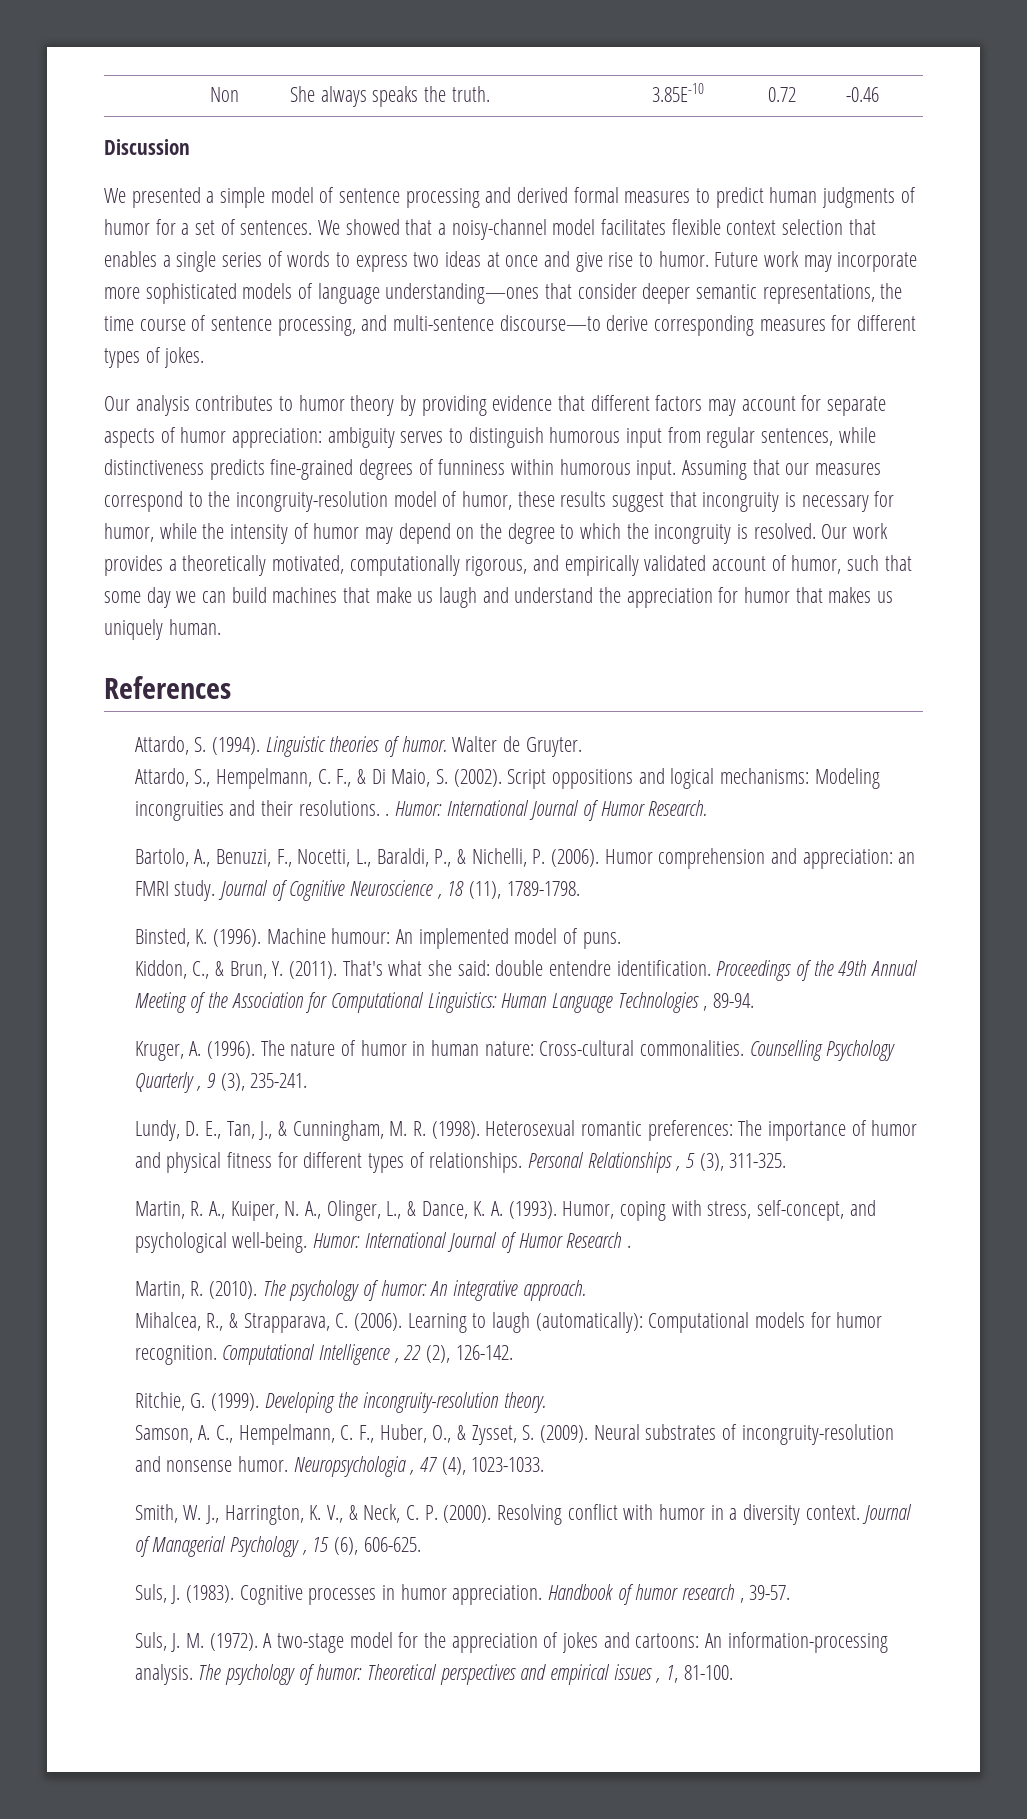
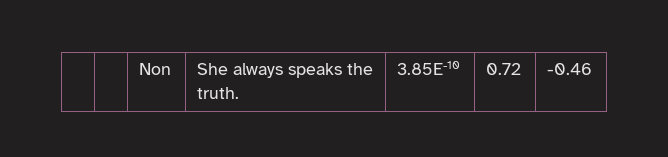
[104,139,190,155] [104,187,916,208] [104,219,876,240] [104,251,918,272] [104,283,903,304] [104,315,917,336] [104,347,205,368] [104,395,887,416] [104,427,876,448] [104,459,882,480] [104,491,895,512] [104,523,889,544] [104,555,912,576] [104,587,894,608] [104,619,221,640] [104,676,231,699] [134,736,582,757] [134,768,880,789] [134,800,708,821] [134,848,916,869] [134,880,580,901] [134,928,621,949] [134,960,918,981] [134,992,754,1013] [134,1040,896,1061] [134,1072,308,1093] [134,1120,918,1141] [134,1152,787,1173] [134,1200,876,1221] [134,1232,631,1253] [134,1280,586,1301] [134,1312,883,1333] [134,1344,513,1365] [134,1392,546,1413] [134,1424,894,1445] [134,1456,545,1477] [134,1504,913,1525] [134,1536,421,1557] [134,1584,791,1605] [134,1632,888,1653] [134,1664,733,1685] // Discussion // We presented a simple model of sentence processing and derived formal measures to predict human judgments of humor for a set of sentences. We showed that a noisy-channel model facilitates flexible context selection that enables a single series of words to express two ideas at once and give rise to humor. Future work may incorporate more sophisticated models of language understanding—ones that consider deeper semantic representations, the time course of sentence processing, and multi-sentence discourse—to derive corresponding measures for different types of jokes. // Our analysis contributes to humor theory by providing evidence that different factors may account for separate aspects of humor appreciation: ambiguity serves to distinguish humorous input from regular sentences, while distinctiveness predicts fine-grained degrees of funniness within humorous input. Assuming that our measures correspond to the incongruity-resolution model of humor, these results suggest that incongruity is necessary for humor, while the intensity of humor may depend on the degree to which the incongruity is resolved. Our work provides a theoretically motivated, computationally rigorous, and empirically validated account of humor, such that some day we can build machines that make us laugh and understand the appreciation for humor that makes us uniquely human. // References // Attardo, S. (1994). Linguistic theories of humor. Walter de Gruyter. // Attardo, S., Hempelmann, C. F., & Di Maio, S. (2002). Script oppositions and logical mechanisms: Modeling incongruities and their resolutions. . Humor: International Journal of Humor Research. // Bartolo, A., Benuzzi, F., Nocetti, L., Baraldi, P., & Nichelli, P. (2006). Humor comprehension and appreciation: an FMRI study. Journal of Cognitive Neuroscience , 18 (11), 1789-1798. // Binsted, K. (1996). Machine humour: An implemented model of puns. // Kiddon, C., & Brun, Y. (2011). That's what she said: double entendre identification. Proceedings of the 49th Annual Meeting of the Association for Computational Linguistics: Human Language Technologies , 89-94. // Kruger, A. (1996). The nature of humor in human nature: Cross-cultural commonalities. Counselling Psychology Quarterly , 9 (3), 235-241. // Lundy, D. E., Tan, J., & Cunningham, M. R. (1998). Heterosexual romantic preferences: The importance of humor and physical fitness for different types of relationships. Personal Relationships , 5 (3), 311-325. // Martin, R. A., Kuiper, N. A., Olinger, L., & Dance, K. A. (1993). Humor, coping with stress, self-concept, and psychological well-being. Humor: International Journal of Humor Research . // Martin, R. (2010). The psychology of humor: An integrative approach. // Mihalcea, R., & Strapparava, C. (2006). Learning to laugh (automatically): Computational models for humor recognition. Computational Intelligence , 22 (2), 126-142. // Ritchie, G. (1999). Developing the incongruity-resolution theory. // Samson, A. C., Hempelmann, C. F., Huber, O., & Zysset, S. (2009). Neural substrates of incongruity-resolution and nonsense humor. Neuropsychologia , 47 (4), 1023-1033. // Smith, W. J., Harrington, K. V., & Neck, C. P. (2000). Resolving conflict with humor in a diversity context. Journal of Managerial Psychology , 15 (6), 606-625. // Suls, J. (1983). Cognitive processes in humor appreciation. Handbook of humor research , 39-57. // Suls, J. M. (1972). A two-stage model for the appreciation of jokes and cartoons: An information-processing analysis. The psychology of humor: Theoretical perspectives and empirical issues , 1, 81-100. -> (593, 69) none

